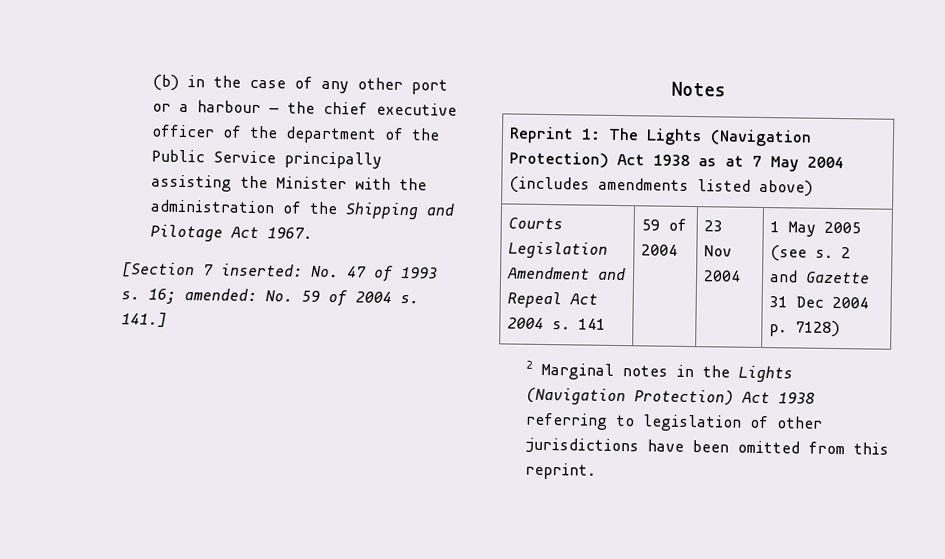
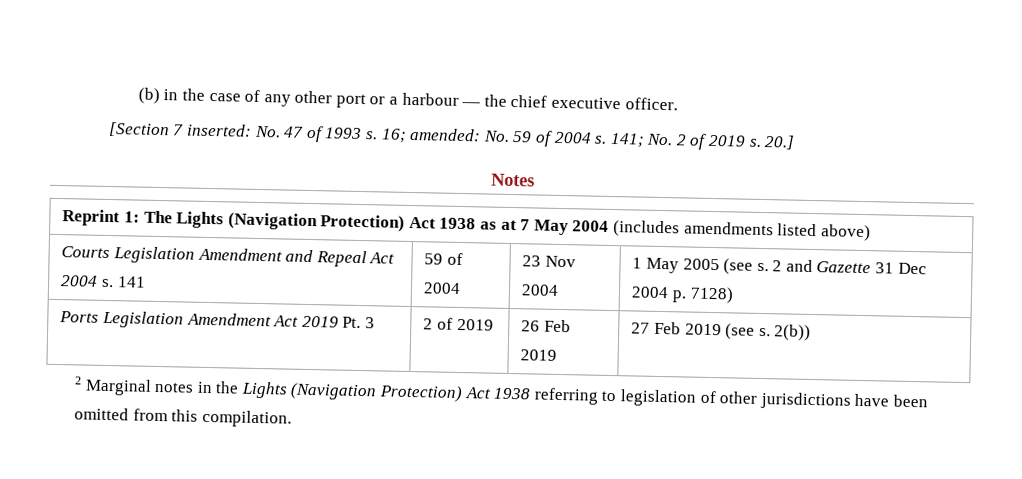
[151,124,441,144] [151,149,383,169] [151,174,428,192] [150,199,456,220] [150,224,313,242] officer of the department of the Public Service principally assisting the Minister with the administration of the Shipping and Pilotage Act 1967. -> [624,97,678,111] officer.
[120,312,167,328] 141.] -> [609,132,796,150] 141; No. 2 of 2019 s. 20.]
(841, 329) none -> [59,310,375,329] [423,317,494,331] [521,319,571,333] [520,349,558,361] [631,321,812,341] // Ports Legislation Amendment Act 2019 Pt. 3 | 2 of 2019 | 26 Feb 2019 | 27 Feb 2019 (see s. 2(b))
[525,462,597,480] reprint. -> [201,409,292,428] compilation.

